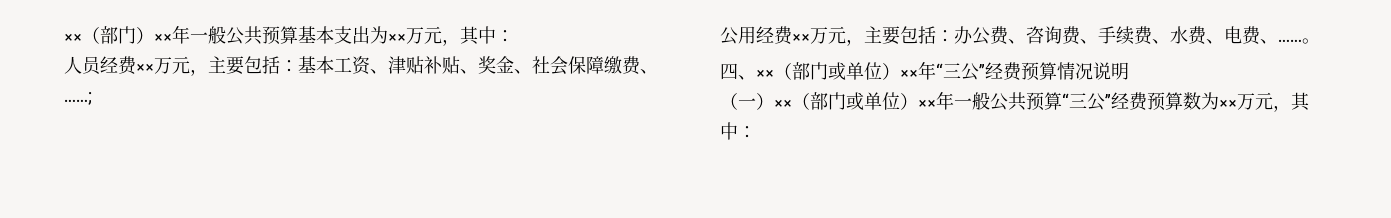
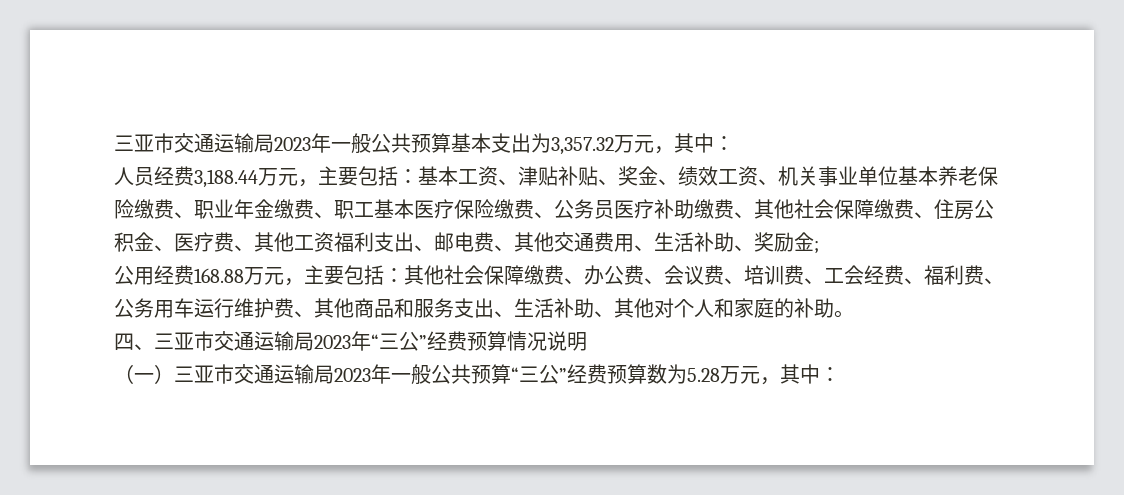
[64,26,172,44] ××（部门）×× -> [114,133,311,153] 三亚市交通运输局2023
[388,33,406,42] ×× -> [551,137,614,155] 3,357.32
[136,63,154,72] ×× -> [194,169,258,188] 3,188.44
[532,56,658,75] [64,92,92,105] 社会保障缴费、……; -> [678,166,998,186] [114,199,994,220] [114,232,819,254] 绩效工资、机关事业单位基本养老保险缴费、职业年金缴费、职工基本医疗保险缴费、公务员医疗补助缴费、其他社会保障缴费、住房公积金、医疗费、其他工资福利支出、邮电费、其他交通费用、生活补助、奖励金;
[792,26,1320,46] [720,62,918,80] ××万元，主要包括：办公费、咨询费、手续费、水费、电费、……。 // 四、××（部门或单位）×× -> [194,265,1004,286] [114,298,854,318] [114,331,351,351] 168.88万元，主要包括：其他社会保障缴费、办公费、会议费、培训费、工会经费、福利费、公务用车运行维护费、其他商品和服务支出、生活补助、其他对个人和家庭的补助。 // 四、三亚市交通运输局2023
[774,92,936,110] ××（部门或单位）×× -> [174,364,371,384] 三亚市交通运输局2023
[1219,99,1237,108] ×× -> [687,368,720,382] 5.28

